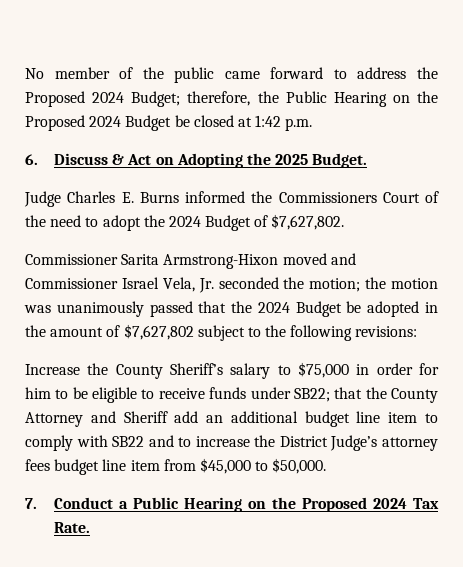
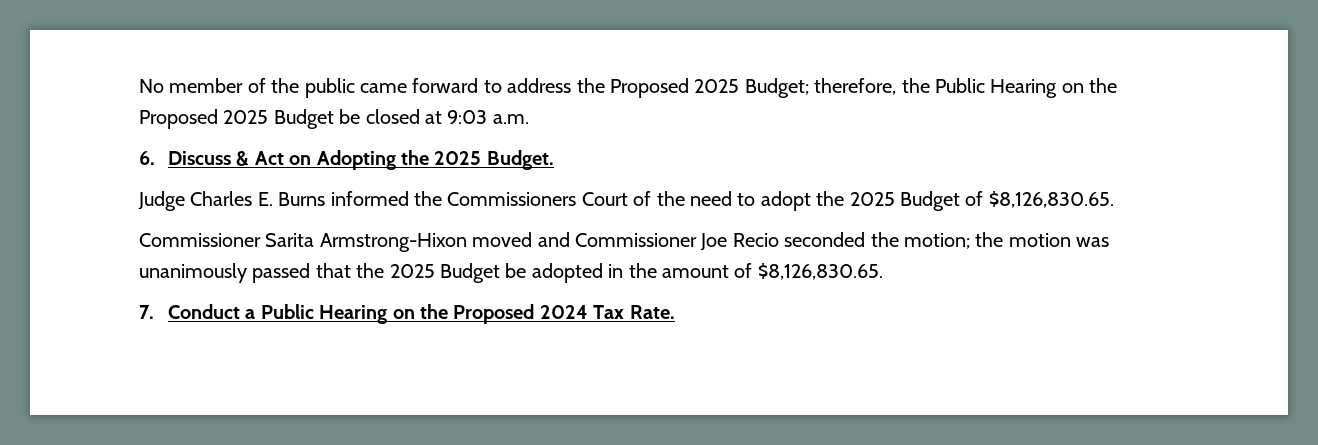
[92,92,125,103] 2024 -> [694,79,740,93] 2025
[89,116,122,127] 2024 -> [223,110,269,124] 2025
[255,115,313,131] 1:42 p.m. -> [447,110,529,124] 9:03 a.m.
[168,216,201,227] 2024 -> [849,192,895,206] 2025
[271,214,345,230] $7,627,802. -> [988,191,1114,208] $8,126,830.65.
[121,277,214,293] Israel Vela, Jr. -> [700,233,779,251] Joe Recio
[257,302,290,313] 2024 -> [389,264,435,278] 2025
[123,324,418,341] [25,362,439,379] [25,387,439,403] [25,411,438,427] [25,435,438,451] [25,458,327,475] $7,627,802 subject to the following revisions: // Increase the County Sheriff’s salary to $75,000 in order for him to be eligible to receive funds under SB22; that the County Attorney and Sheriff add an additional budget line item to comply with SB22 and to increase the District Judge’s attorney fees budget line item from $45,000 to $50,000. -> [757,263,883,280] $8,126,830.65.

